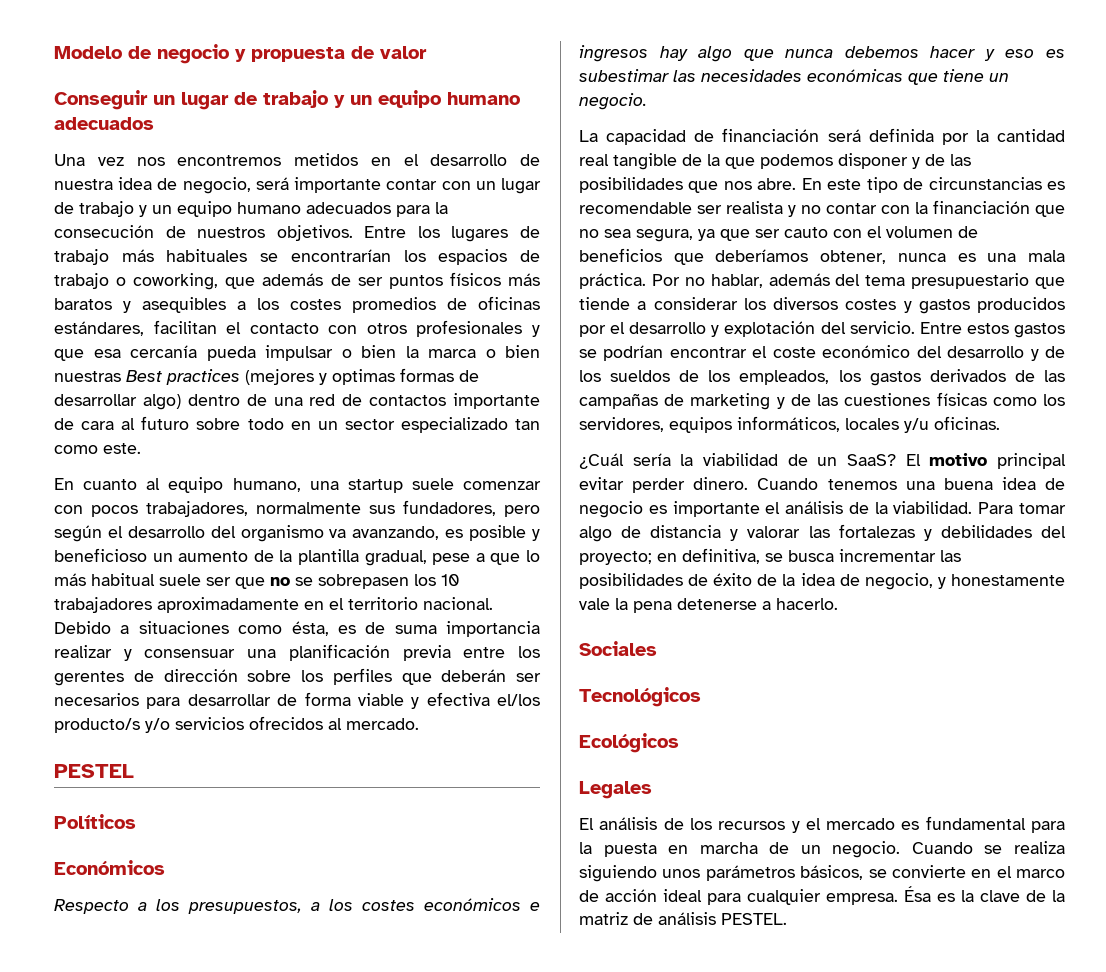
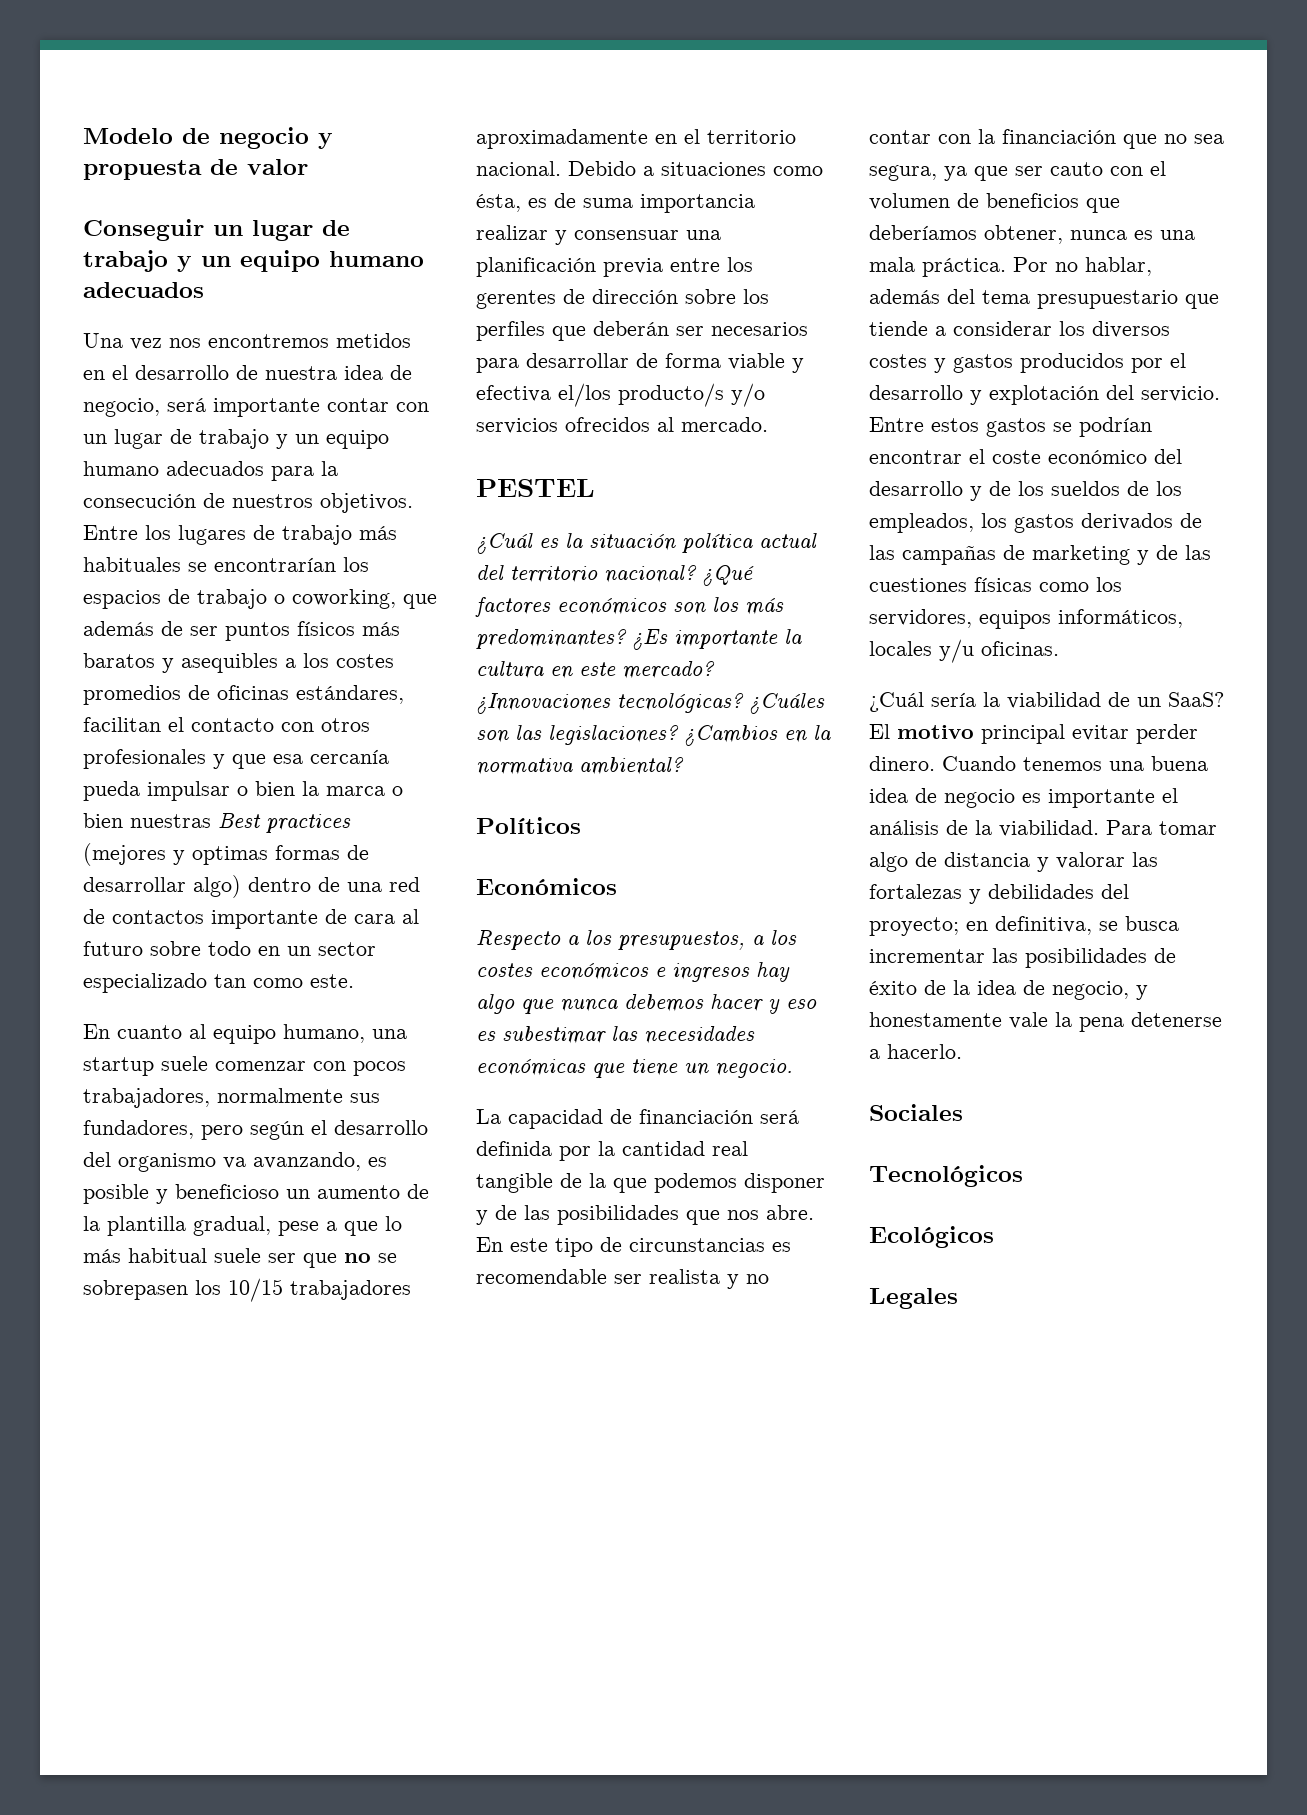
[441,574,460,586] 10 -> [228,1278,283,1302] 10/15
(134, 771) none -> [476,533,817,554] [476,565,754,586] [475,597,784,617] [476,629,802,650] [476,661,715,679] [476,693,825,714] [476,725,831,746] [476,757,684,775] // ¿Cuál es la situación política actual del territorio nacional? ¿Qué factores económicos son los más predominantes? ¿Es importante la cultura en este mercado? ¿Innovaciones tecnológicas? ¿Cuáles son las legislaciones? ¿Cambios en la normativa ambiental?
[579,816,1065,833] [579,841,1065,858] [579,865,1065,882] [579,886,1065,905] [579,912,787,925] // El análisis de los recursos y el mercado es fundamental para la puesta en marcha de un negocio. Cuando se realiza siguiendo unos parámetros básicos, se convierte en el marco de acción ideal para cualquier empresa. Ésa es la clave de la matriz de análisis PESTEL. -> (958, 1298) none

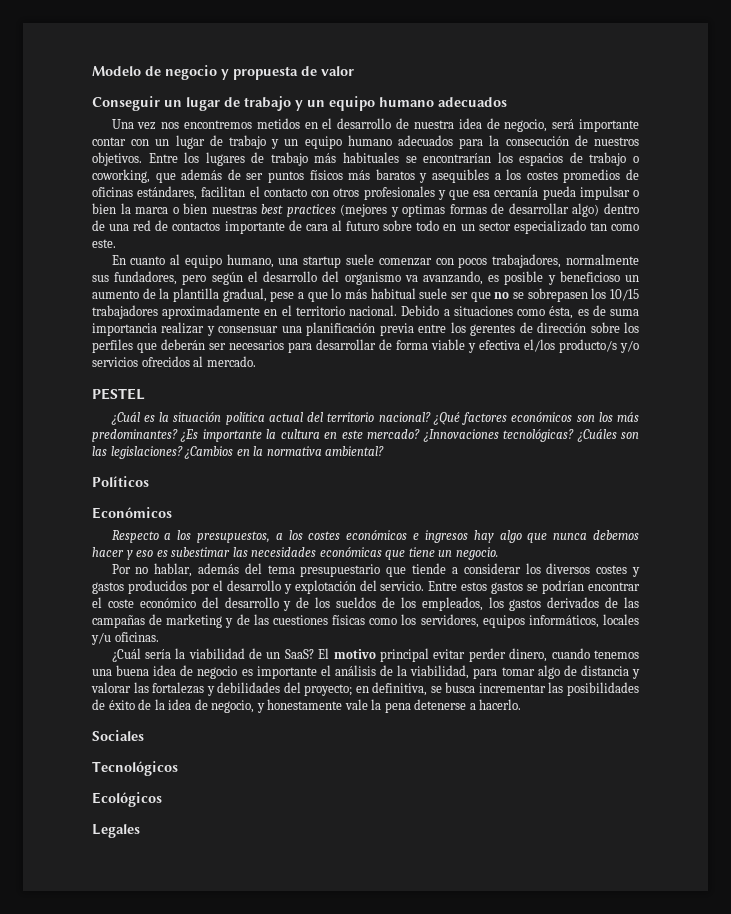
[218,813,261,829] Best -> [261,204,284,214] best
[476,1109,799,1129] [476,1141,748,1161] [476,1173,825,1193] [476,1205,814,1225] [476,1237,791,1257] [476,1269,769,1289] [869,129,1224,149] [869,161,1166,181] [869,193,1120,213] [869,225,1195,244] [869,257,1006,277] La capacidad de financiación será definida por la cantidad real tangible de la que podemos disponer y de las posibilidades que nos abre. En este tipo de circunstancias es recomendable ser realista y no contar con la financiación que no sea segura, ya que ser cauto con el volumen de beneficios que deberíamos obtener, nunca es una mala práctica. -> (498, 553) none
[869,756,1016,771] dinero. Cuando -> [509,648,590,662] dinero, cuando
[999,820,1152,837] viabilidad. Para -> [410,665,498,679] viabilidad, para

